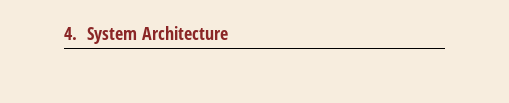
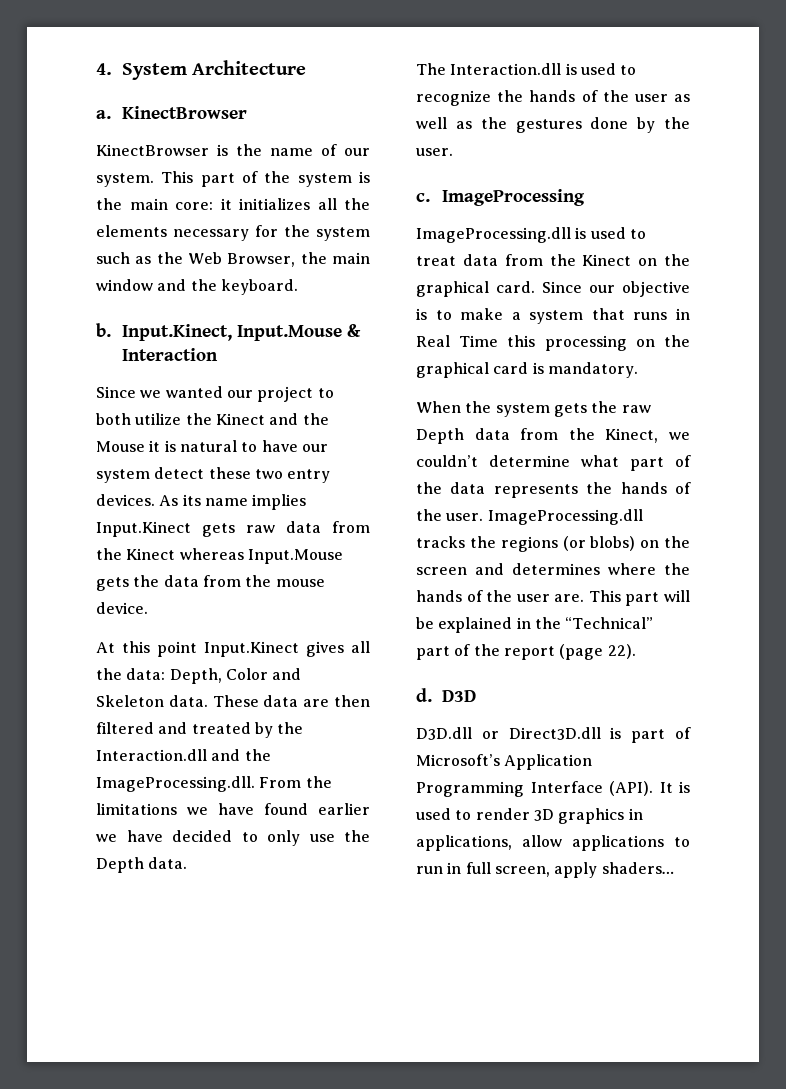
(229, 33) none -> [96,106,248,119] [96,144,370,156] [96,171,370,187] [96,198,370,210] [96,225,370,241] [96,252,370,267] [96,279,298,295] [96,323,362,341] [122,348,219,361] [96,386,334,402] [96,413,329,425] [96,440,328,452] [96,467,331,483] [96,494,307,510] [96,521,370,537] [96,548,343,564] [96,575,325,591] [96,602,148,614] [96,641,370,657] [96,668,302,684] [96,695,370,707] [96,722,304,738] [96,749,271,761] [96,776,332,792] [96,803,370,815] [96,830,370,846] [96,857,188,873] [416,63,637,75] [416,90,690,106] [416,117,690,133] [416,148,453,156] [416,189,586,206] [416,227,646,243] [416,254,690,266] [416,281,690,297] [416,308,690,324] [416,335,690,351] [416,362,638,378] [416,401,651,417] [416,428,690,444] [416,455,691,471] [416,482,691,498] [416,509,643,525] [416,536,690,552] [416,563,690,575] [416,590,690,606] [416,617,654,633] [416,644,636,660] [416,688,477,702] [416,727,691,743] [416,754,593,770] [416,781,690,797] [416,808,643,824] [416,835,690,851] [416,862,674,878] // a. KinectBrowser // KinectBrowser is the name of our system. This part of the system is the main core: it initializes all the elements necessary for the system such as the Web Browser, the main window and the keyboard. // b. Input.Kinect, Input.Mouse & Interaction // Since we wanted our project to both utilize the Kinect and the Mouse it is natural to have our system detect these two entry devices. As its name implies Input.Kinect gets raw data from the Kinect whereas Input.Mouse gets the data from the mouse device. // At this point Input.Kinect gives all the data: Depth, Color and Skeleton data. These data are then filtered and treated by the Interaction.dll and the ImageProcessing.dll. From the limitations we have found earlier we have decided to only use the Depth data. // The Interaction.dll is used to recognize the hands of the user as well as the gestures done by the user. // c. ImageProcessing // ImageProcessing.dll is used to treat data from the Kinect on the graphical card. Since our objective is to make a system that runs in Real Time this processing on the graphical card is mandatory. // When the system gets the raw Depth data from the Kinect, we couldn’t determine what part of the data represents the hands of the user. ImageProcessing.dll tracks the regions (or blobs) on the screen and determines where the hands of the user are. This part will be explained in the “Technical” part of the report (page 22). // d. D3D // D3D.dll or Direct3D.dll is part of Microsoft’s Application Programming Interface (API). It is used to render 3D graphics in applications, allow applications to run in full screen, apply shaders…

